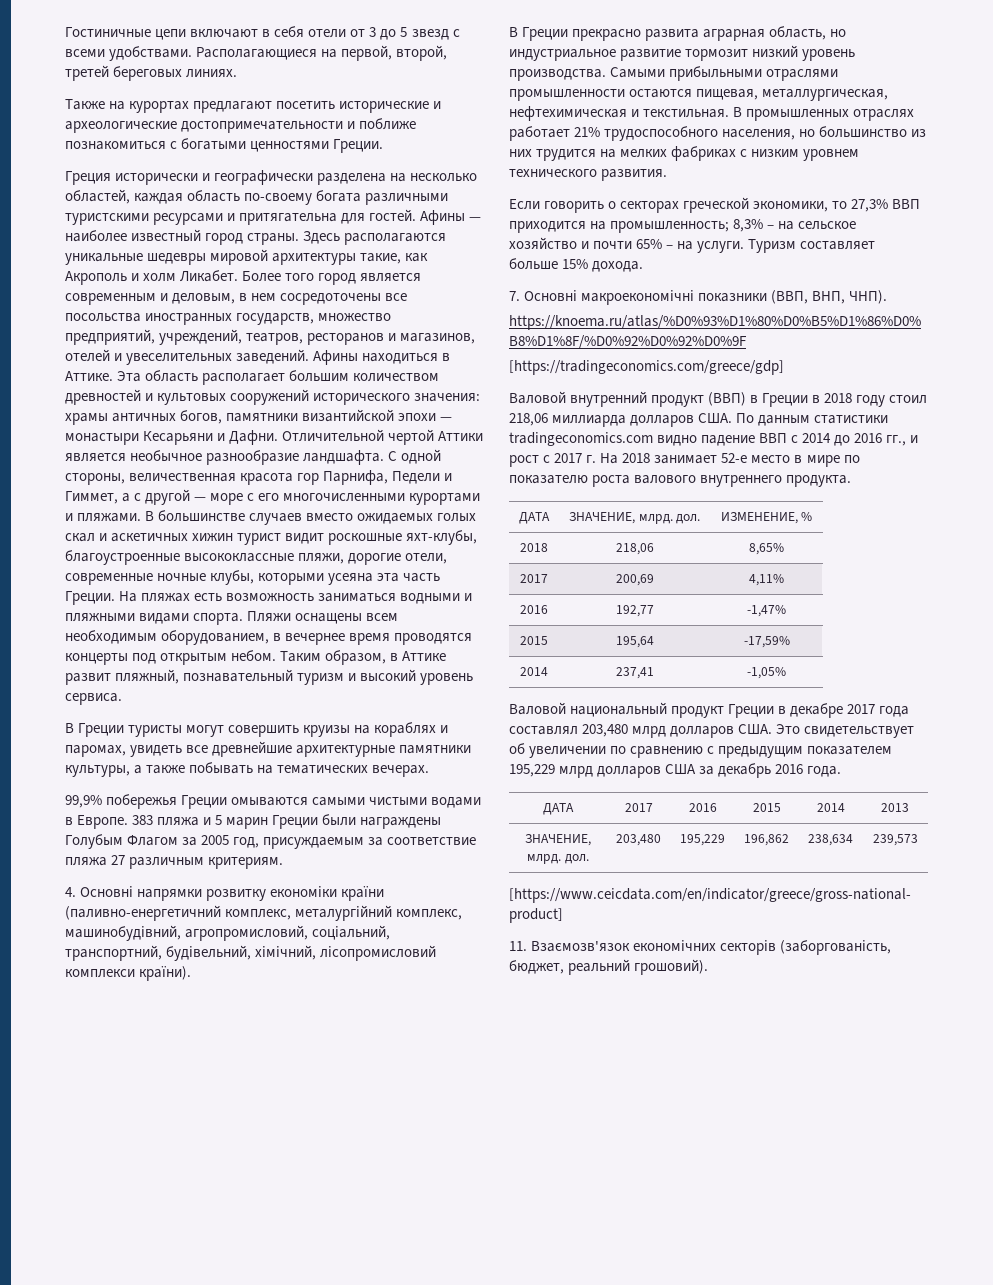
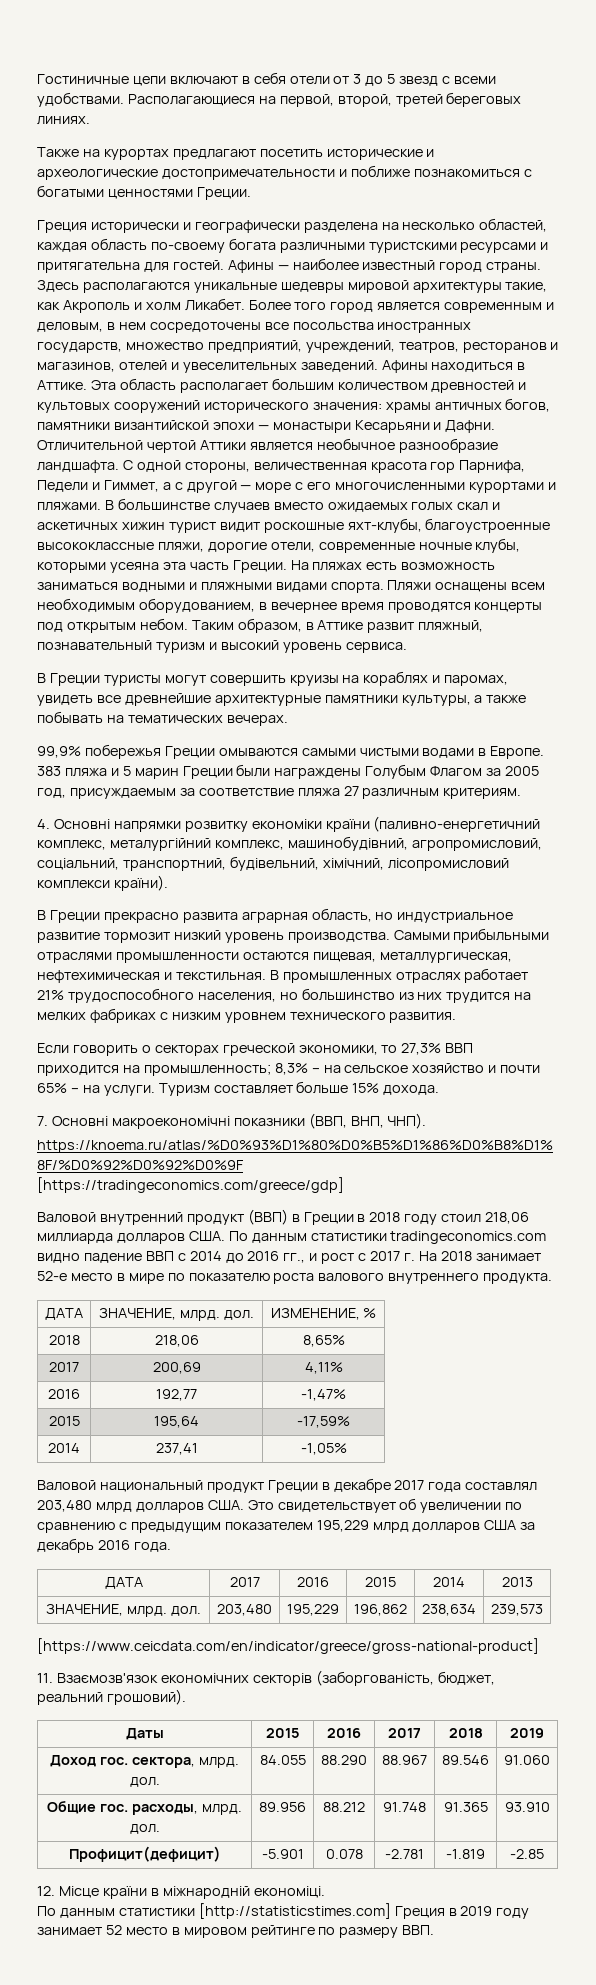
(709, 967) none -> [125,1728,164,1740] [265,1728,300,1738] [327,1728,361,1738] [388,1728,421,1738] [448,1728,483,1738] [510,1728,544,1738] [50,1755,239,1768] [129,1777,160,1787] [259,1755,306,1765] [321,1755,367,1765] [382,1755,427,1765] [442,1755,489,1765] [504,1755,550,1765] [47,1801,242,1815] [129,1824,160,1834] [259,1802,306,1812] [323,1802,365,1812] [383,1802,426,1812] [443,1802,488,1812] [504,1802,550,1812] [68,1846,221,1862] [261,1849,304,1859] [325,1849,363,1859] [385,1849,424,1859] [446,1849,485,1859] [510,1849,544,1859] [37,1886,325,1899] [37,1903,530,1919] [37,1925,435,1938] // Даты | 2015 | 2016 | 2017 | 2018 | 2019 // Доход гос. сектора, млрд. дол. | 84.055 | 88.290 | 88.967 | 89.546 | 91.060 // Общие гос. расходы, млрд. дол. | 89.956 | 88.212 | 91.748 | 91.365 | 93.910 // Профицит(дефицит) | -5.901 | 0.078 | -2.781 | -1.819 | -2.85 // 12. Місце країни в міжнародній економіці. // По данным статистики [http://statisticstimes.com] Греция в 2019 году занимает 52 место в мировом рейтинге по размеру ВВП.

